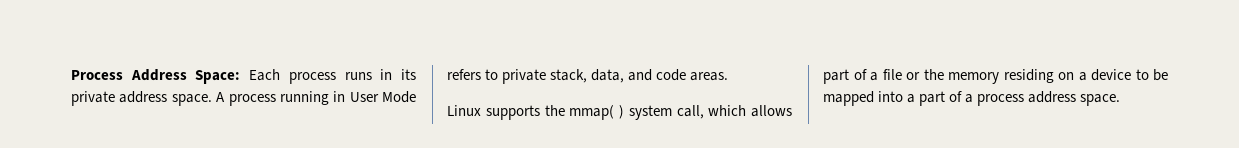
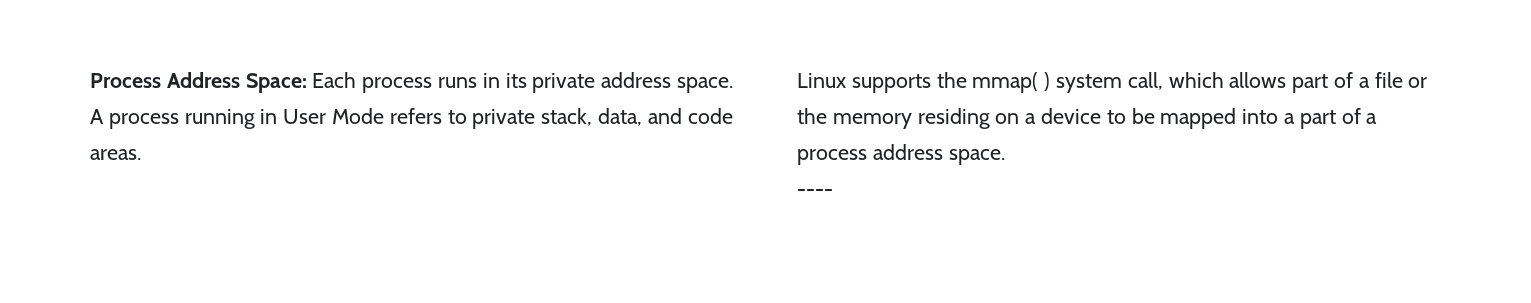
(1121, 100) none -> [797,189,833,196] // ----

